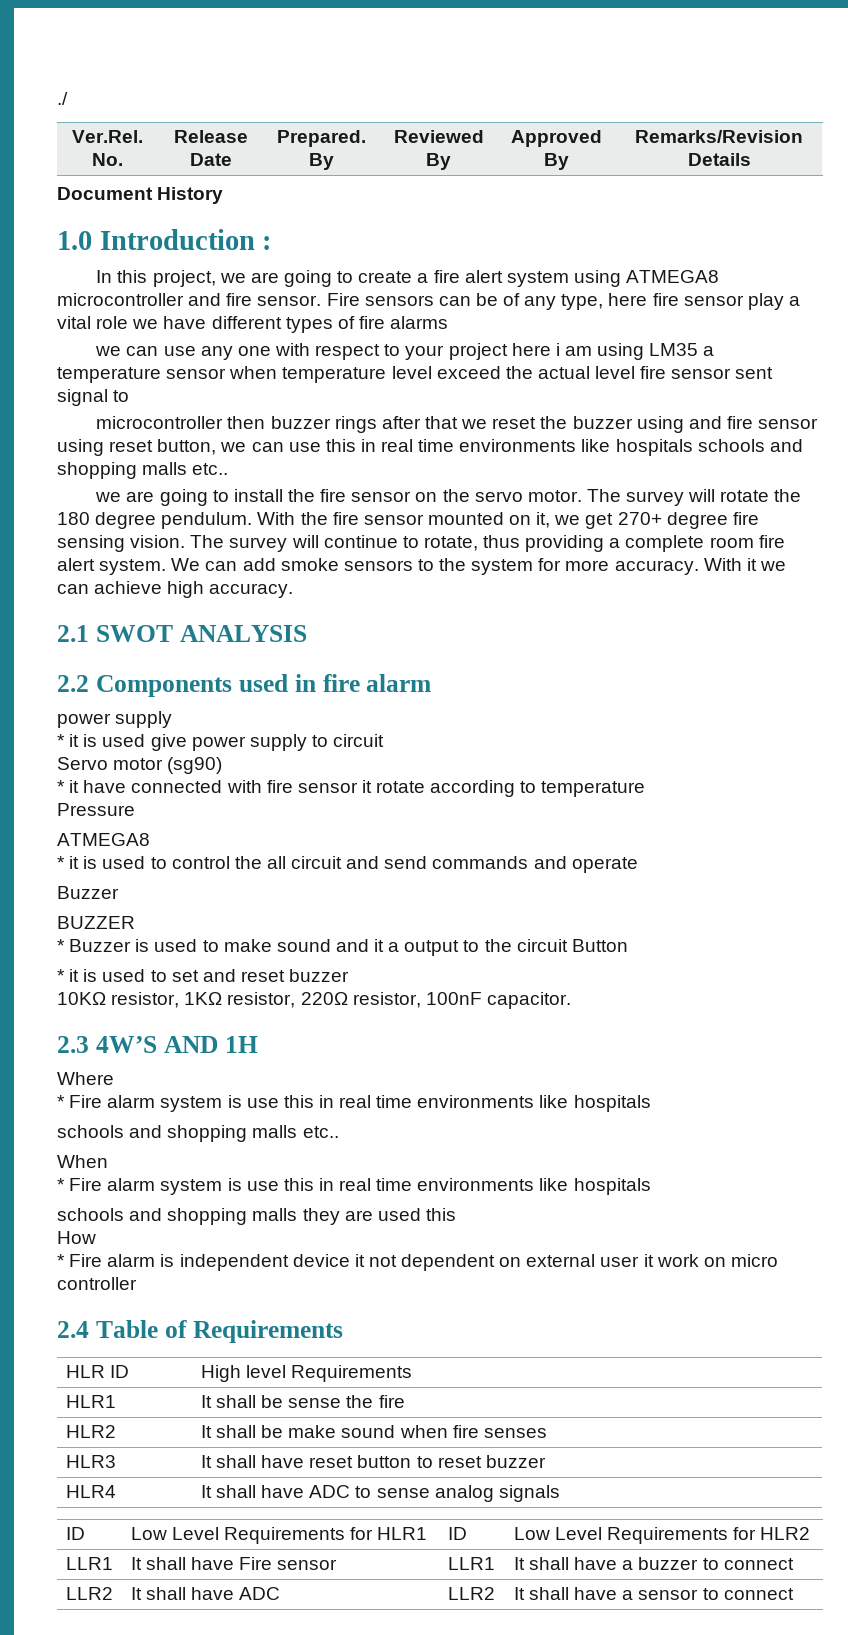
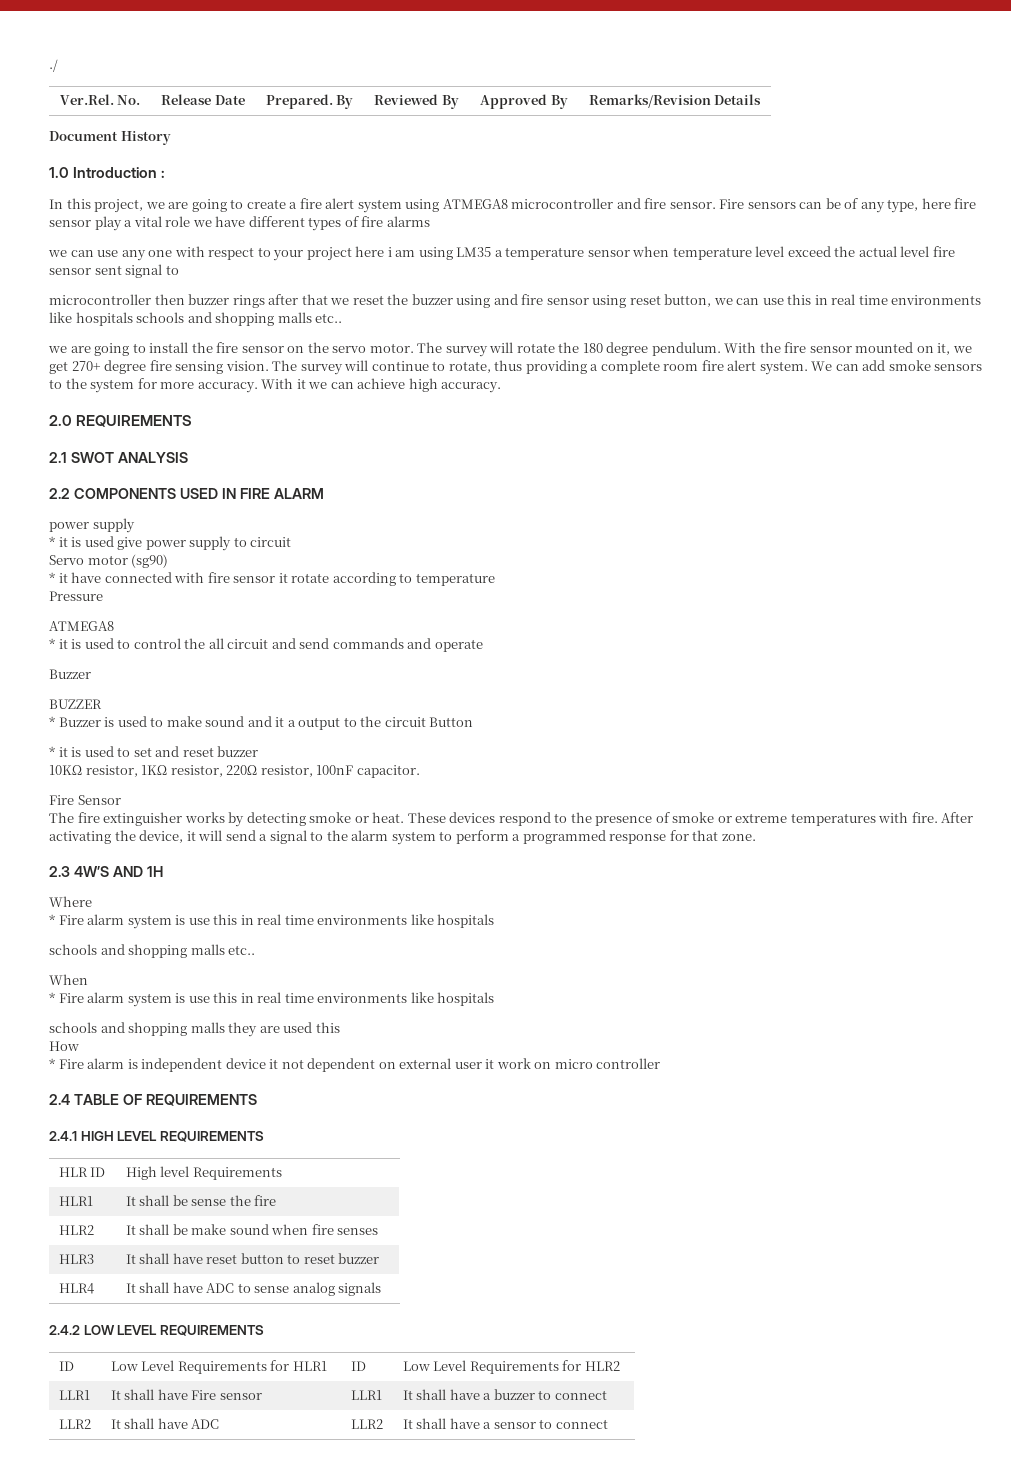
(294, 590) none -> [49,415,193,427] // 2.0 REQUIREMENTS
[95,674,432,697] Components used in fire alarm -> [73,488,324,499] COMPONENTS USED IN FIRE ALARM
(571, 1000) none -> [49,795,121,805] [49,812,974,827] [49,830,756,845] // Fire Sensor // The fire extinguisher works by detecting smoke or heat. These devices respond to the presence of smoke or extreme temperatures with fire. After activating the device, it will send a signal to the alarm system to perform a programmed response for that zone.
[95,1320,343,1343] Table of Requirements -> [73,1094,257,1106] [49,1131,264,1142] TABLE OF REQUIREMENTS // 2.4.1 HIGH LEVEL REQUIREMENTS
(560, 1493) none -> [49,1325,264,1336] // 2.4.2 LOW LEVEL REQUIREMENTS

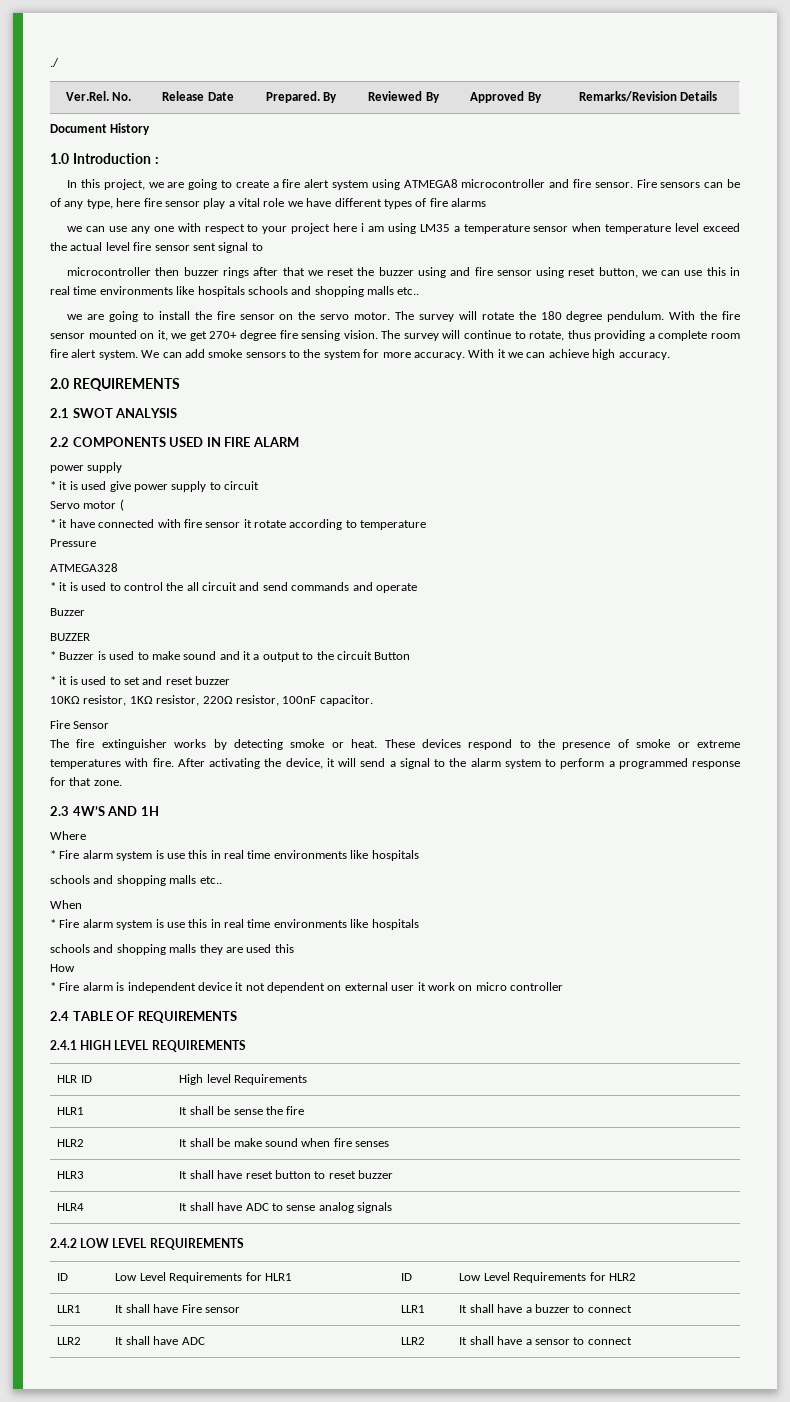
[131,554,169,568] (sg90) -> [119,499,124,511] (
[49,621,114,631] ATMEGA8 -> [50,563,118,572] ATMEGA328

